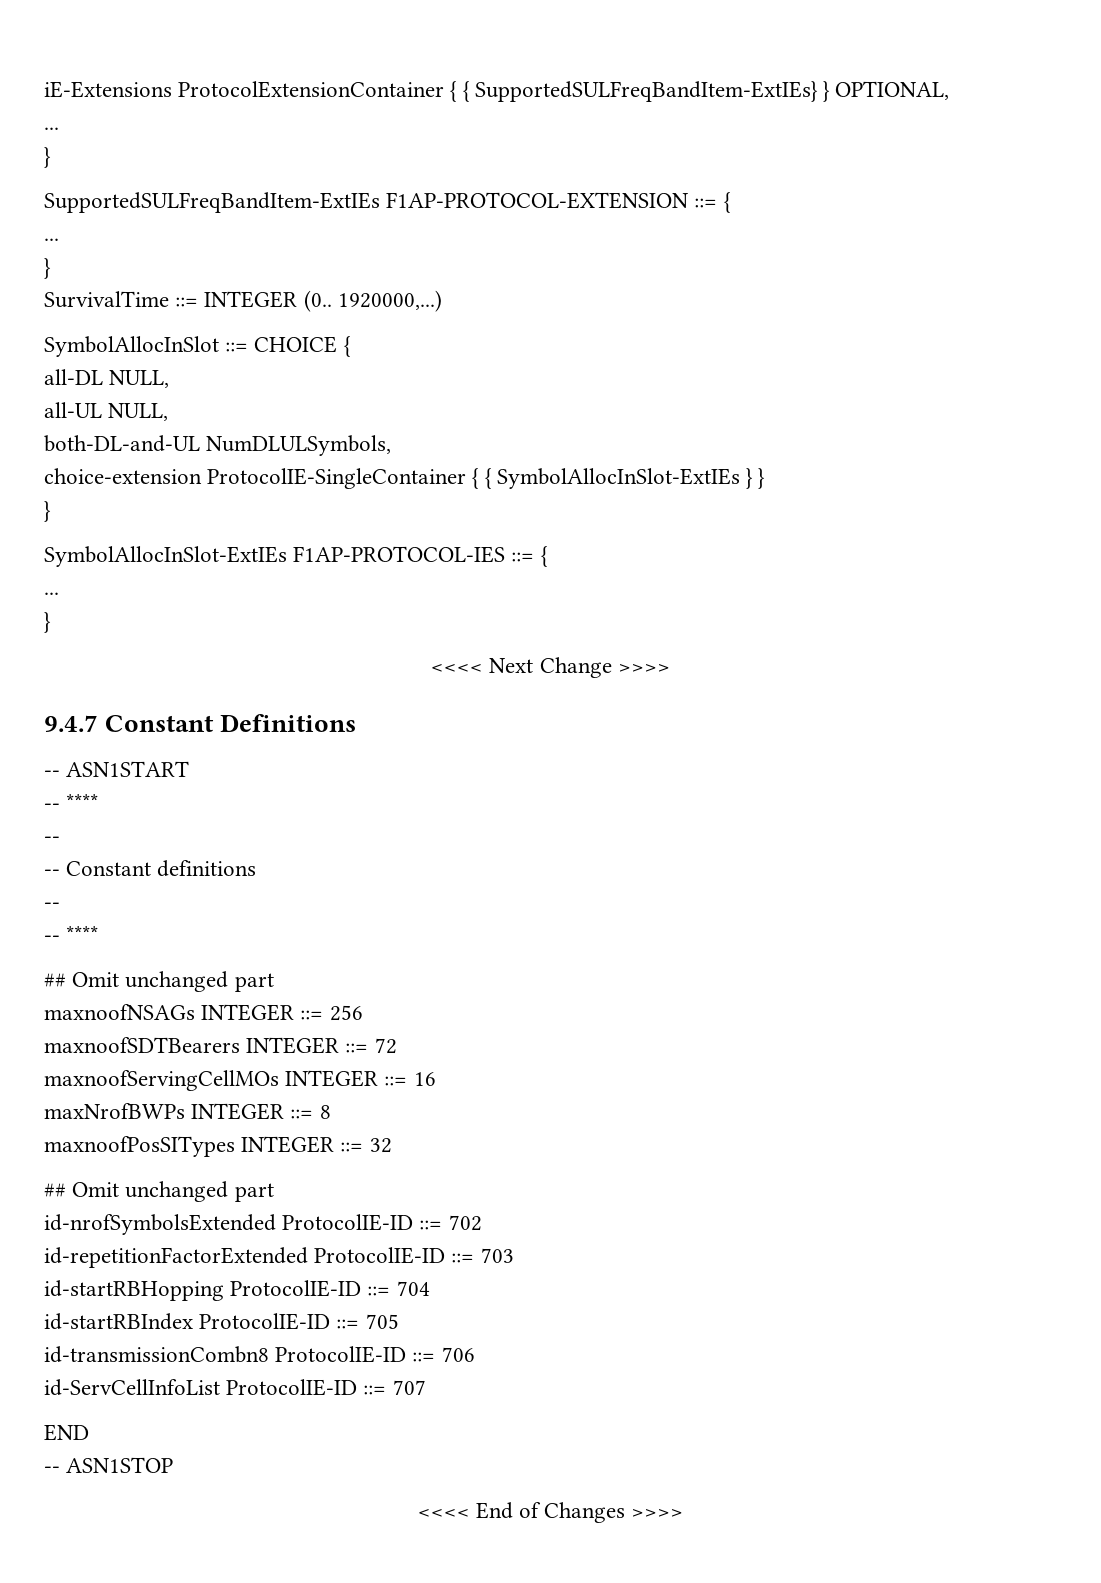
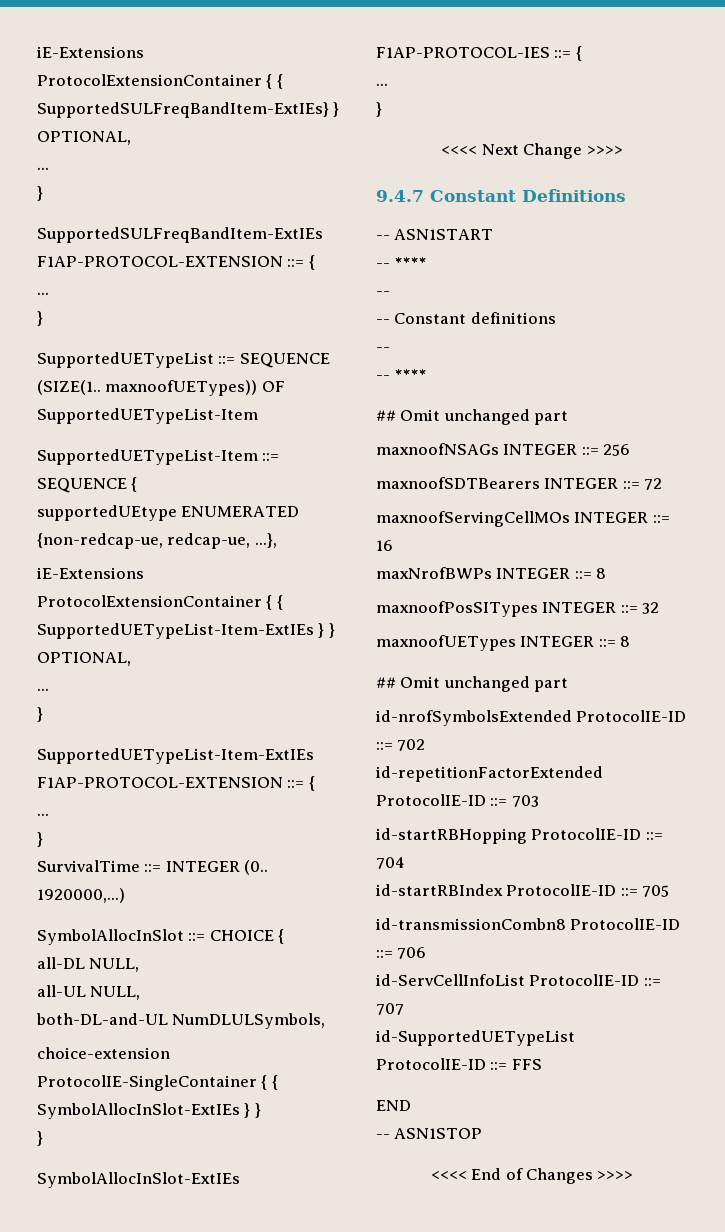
(51, 268) none -> [37,352,330,368] [37,380,285,396] [37,408,258,424] [37,449,280,465] [37,477,138,493] [37,505,300,521] [37,533,277,549] [37,567,144,579] [37,595,283,610] [37,623,335,639] [37,652,131,666] [37,688,49,691] [37,707,43,722] [37,748,314,764] [37,776,315,791] [37,813,49,816] [37,832,43,847] // SupportedUETypeList ::= SEQUENCE (SIZE(1.. maxnoofUETypes)) OF SupportedUETypeList-Item // SupportedUETypeList-Item ::= SEQUENCE { // supportedUEtype ENUMERATED {non-redcap-ue, redcap-ue, ...}, // iE-Extensions ProtocolExtensionContainer { { SupportedUETypeList-Item-ExtIEs } } OPTIONAL, // ... // } // SupportedUETypeList-Item-ExtIEs F1AP-PROTOCOL-EXTENSION ::= { // ... // }
(392, 1145) none -> [376,635,631,651] // maxnoofUETypes INTEGER ::= 8
(426, 1387) none -> [376,1030,575,1046] [376,1058,542,1070] // id-SupportedUETypeList ProtocolIE-ID ::= FFS

